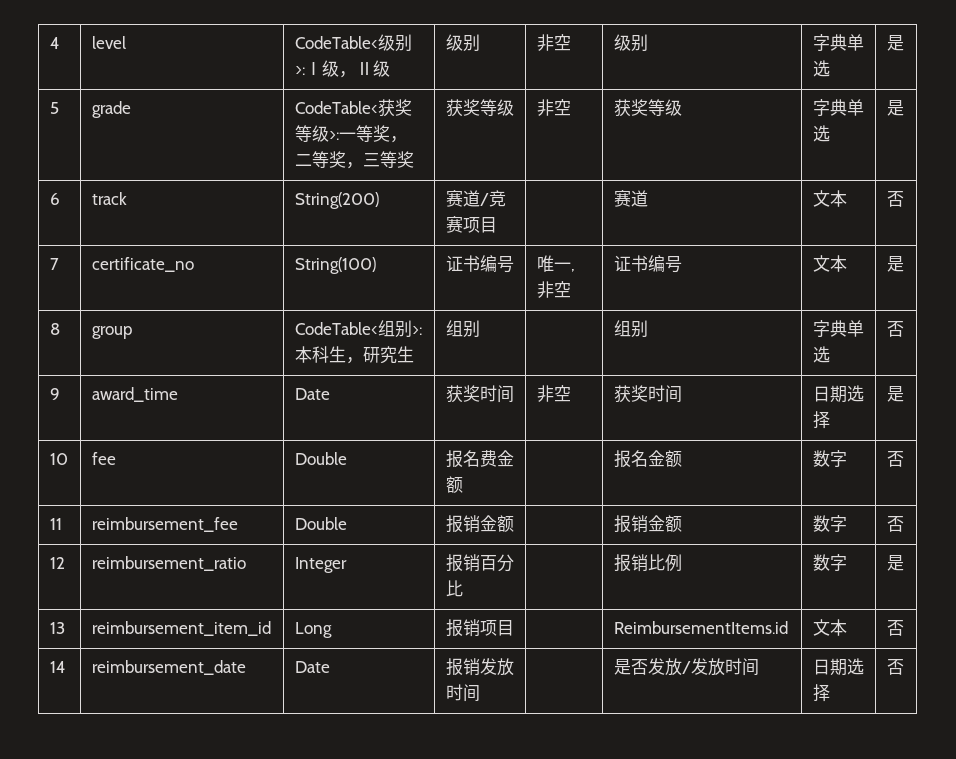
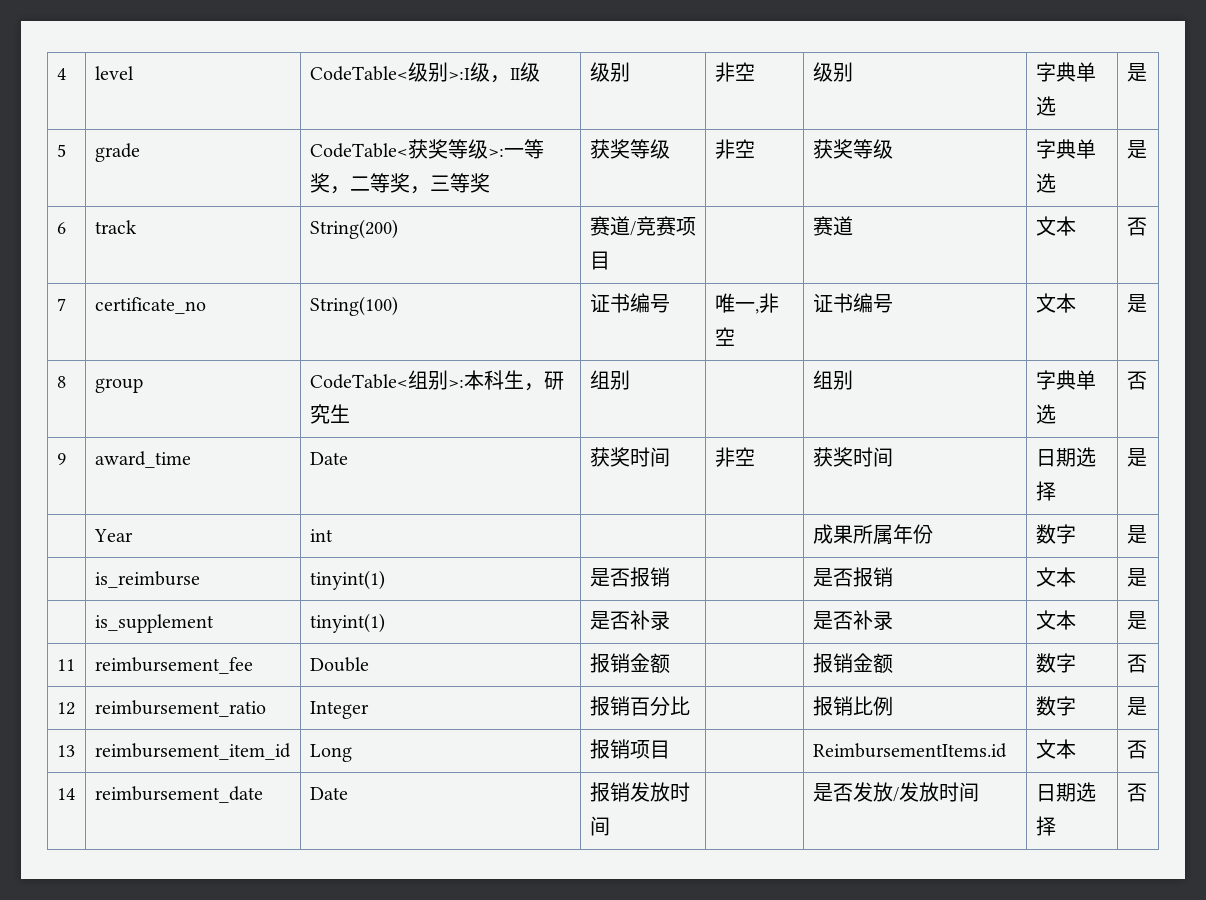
[49,453,68,465] [91,452,116,465] [294,452,347,465] [445,450,514,468] [445,476,463,493] [613,450,682,468] [812,450,847,467] [886,451,904,467] 10 | fee | Double | 报名费金额 | | 报名金额 | 数字 | 否 -> [93,529,133,542] [309,529,333,542] [812,524,933,545] [1035,524,1076,544] [1126,525,1147,544] [94,571,200,588] [309,570,385,590] [589,567,670,587] [812,567,893,587] [1035,567,1076,587] [1126,568,1147,587] [94,614,214,633] [309,613,385,633] [589,610,670,630] [812,610,893,630] [1035,610,1076,630] [1126,611,1147,630] | Year | int | | | 成果所属年份 | 数字 | 是 // | is_reimburse | tinyint(1) | 是否报销 | | 是否报销 | 文本 | 是 // | is_supplement | tinyint(1) | 是否补录 | | 是否补录 | 文本 | 是

